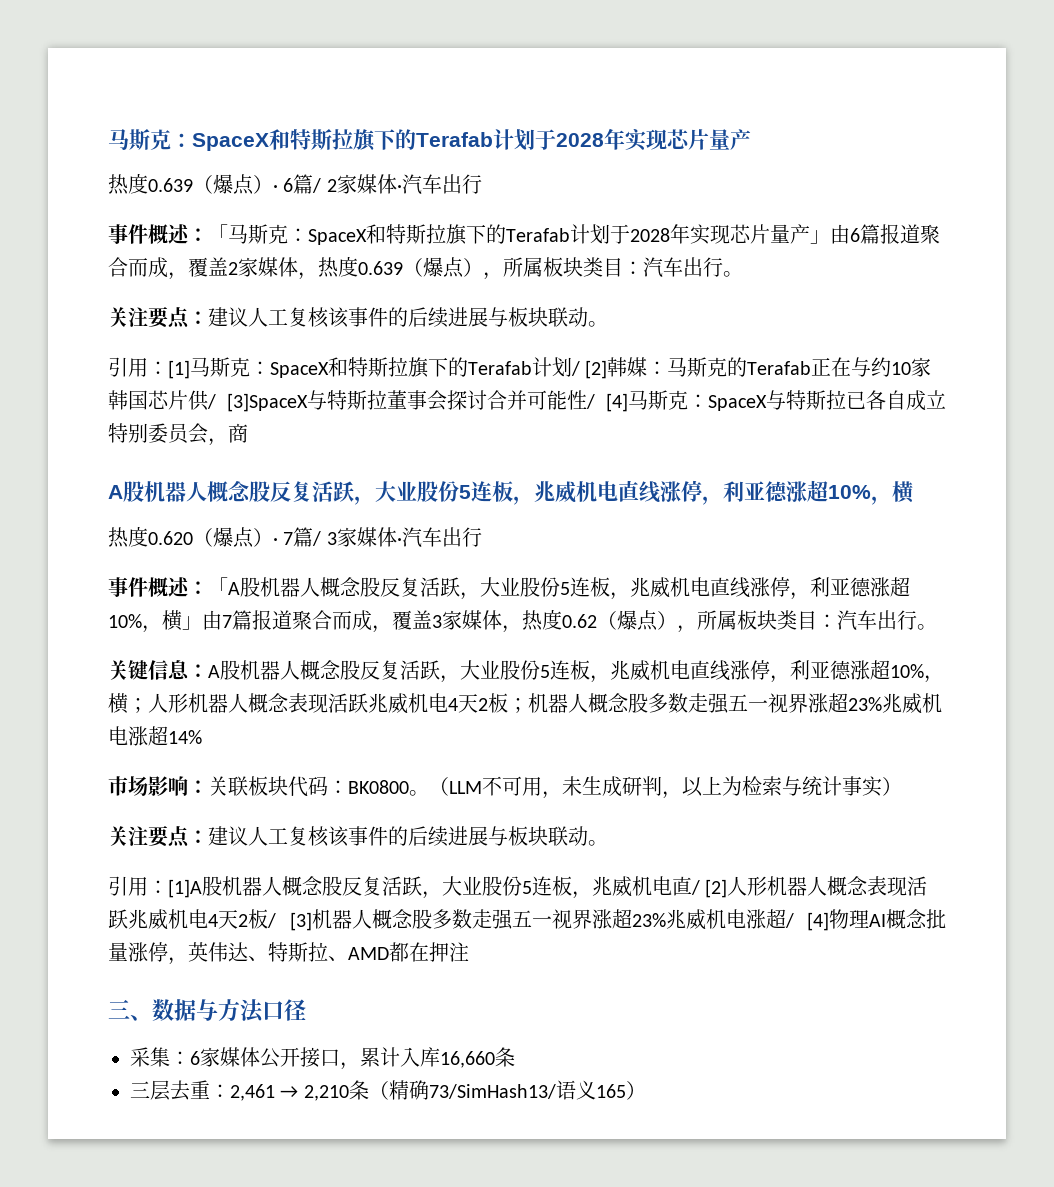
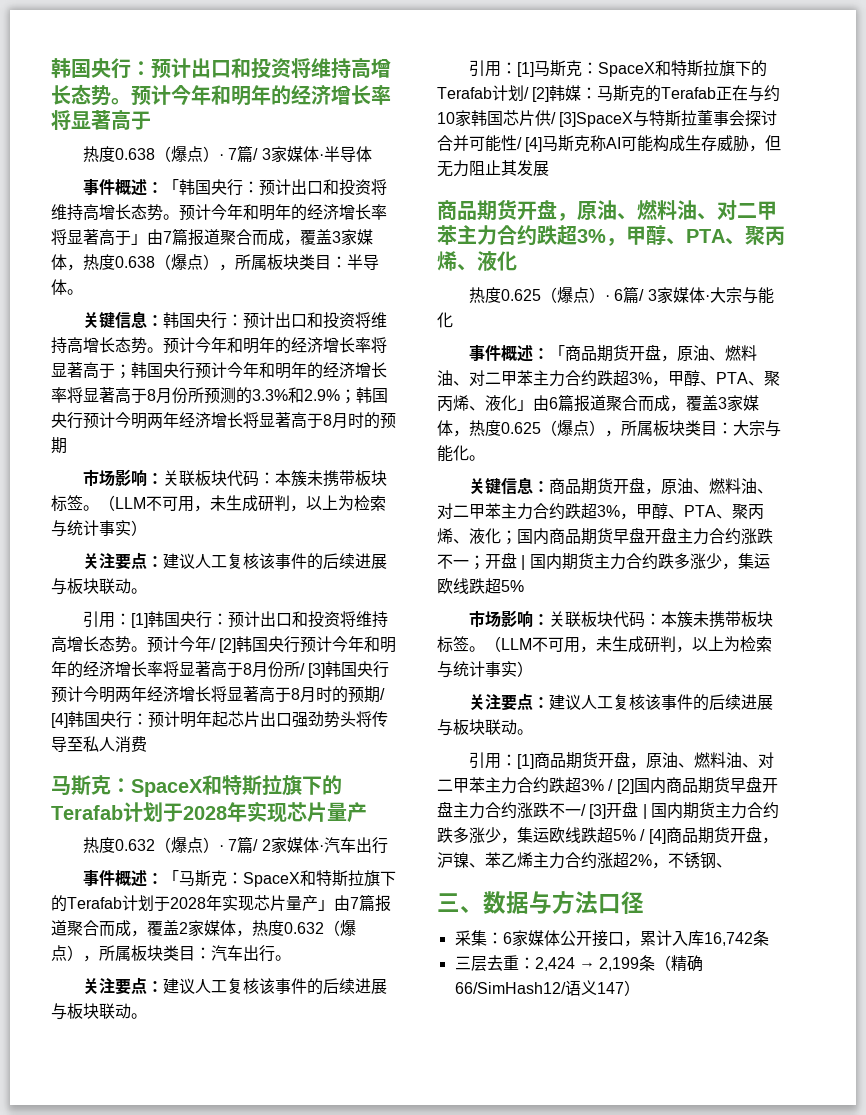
(108, 140) none -> [51,58,391,79] [51,84,391,106] [51,110,151,130] [83,145,372,163] [83,178,388,196] [51,204,387,221] [51,228,373,246] [51,254,379,271] [51,279,83,295] [83,311,388,329] [51,337,387,354] [51,362,387,379] [51,387,388,404] [51,412,396,429] [51,437,67,454] [83,469,388,487] [51,495,386,512] [51,520,147,537] [83,552,388,570] [51,578,147,595] [83,611,389,628] [51,636,397,653] [51,661,390,678] [51,686,385,703] [51,711,388,728] [51,736,147,753] 韩国央行：预计出口和投资将维持高增长态势。预计今年和明年的经济增长率将显著高于 // 热度0.638（爆点）· 7篇/ 3家媒体·半导体 // 事件概述：「韩国央行：预计出口和投资将维持高增长态势。预计今年和明年的经济增长率将显著高于」由7篇报道聚合而成，覆盖3家媒体，热度0.638（爆点），所属板块类目：半导体。 // 关键信息：韩国央行：预计出口和投资将维持高增长态势。预计今年和明年的经济增长率将显著高于；韩国央行预计今年和明年的经济增长率将显著高于8月份所预测的3.3%和2.9%；韩国央行预计今明两年经济增长将显著高于8月时的预期 // 市场影响：关联板块代码：本簇未携带板块标签。（LLM不可用，未生成研判，以上为检索与统计事实） // 关注要点：建议人工复核该事件的后续进展与板块联动。 // 引用：[1]韩国央行：预计出口和投资将维持高增长态势。预计今年/ [2]韩国央行预计今年和明年的经济增长率将显著高于8月份所/ [3]韩国央行预计今明两年经济增长将显著高于8月时的预期/ [4]韩国央行：预计明年起芯片出口强劲势头将传导至私人消费 //
[148,174,294,195] 0.639（爆点）· 6 -> [115,837,238,853] 0.632（爆点）· 7
[850,228,860,242] 6 -> [350,897,359,909] 7
[358,261,403,275] 0.639 -> [284,922,324,934] 0.632
[688,390,946,411] [108,423,248,446] [108,480,914,505] [108,526,482,548] [108,577,910,600] [108,609,937,633] [108,660,944,683] [108,693,942,714] [108,726,202,746] [108,776,409,797] ：SpaceX与特斯拉已各自成立特别委员会，商 // A股机器人概念股反复活跃，大业股份5连板，兆威机电直线涨停，利亚德涨超10%，横 // 热度0.620（爆点）· 7篇/ 3家媒体·汽车出行 // 事件概述：「A股机器人概念股反复活跃，大业股份5连板，兆威机电直线涨停，利亚德涨超10%，横」由7篇报道聚合而成，覆盖3家媒体，热度0.62（爆点），所属板块类目：汽车出行。 // 关键信息：A股机器人概念股反复活跃，大业股份5连板，兆威机电直线涨停，利亚德涨超10%，横；人形机器人概念表现活跃兆威机电4天2板；机器人概念股多数走强五一视界涨超23%兆威机电涨超14% // 市场影响：关联板块代码：BK0800 -> [590,135,782,152] [437,160,549,177] [437,199,777,221] [437,225,785,246] [437,251,517,271] [469,286,774,304] [437,312,453,328] [469,344,758,362] [437,370,780,387] [437,394,759,412] [437,420,781,437] [437,445,485,462] [469,477,774,495] [437,503,764,520] [437,527,773,545] [437,552,770,570] [437,578,524,594] [469,610,774,628] [437,636,469,653] 称AI可能构成生存威胁，但无力阻止其发展 // 商品期货开盘，原油、燃料油、对二甲苯主力合约跌超3%，甲醇、PTA、聚丙烯、液化 // 热度0.625（爆点）· 6篇/ 3家媒体·大宗与能化 // 事件概述：「商品期货开盘，原油、燃料油、对二甲苯主力合约跌超3%，甲醇、PTA、聚丙烯、液化」由6篇报道聚合而成，覆盖3家媒体，热度0.625（爆点），所属板块类目：大宗与能化。 // 关键信息：商品期货开盘，原油、燃料油、对二甲苯主力合约跌超3%，甲醇、PTA、聚丙烯、液化；国内商品期货早盘开盘主力合约涨跌不一；开盘 | 国内期货主力合约跌多涨少，集运欧线跌超5% // 市场影响：关联板块代码：本簇未携带板块标签
[168,876,928,899] [108,909,946,931] [108,942,469,965] [1]A股机器人概念股反复活跃，大业股份5连板，兆威机电直/ [2]人形机器人概念表现活跃兆威机电4天2板/ [3]机器人概念股多数走强五一视界涨超23%兆威机电涨超/ [4]物理AI概念批量涨停，英伟达、特斯拉、AMD都在押注 -> [517,751,775,769] [437,776,778,794] [437,801,779,819] [437,826,778,844] [437,852,732,869] [1]商品期货开盘，原油、燃料油、对二甲苯主力合约跌超3% / [2]国内商品期货早盘开盘主力合约涨跌不一/ [3]开盘 | 国内期货主力合约跌多涨少，集运欧线跌超5% / [4]商品期货开盘，沪镍、苯乙烯主力合约涨超2%，不锈钢、
[440,1051,495,1068] 16,660 -> [703,932,753,946] 16,742
[230,1080,626,1101] 2,461 → 2,210条（精确73/SimHash13/语义165 -> [534,955,704,972] [454,980,624,996] 2,424 → 2,199条（精确66/SimHash12/语义147

